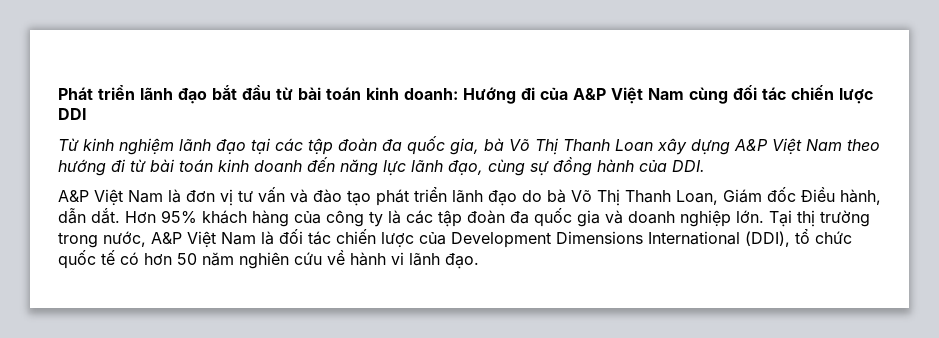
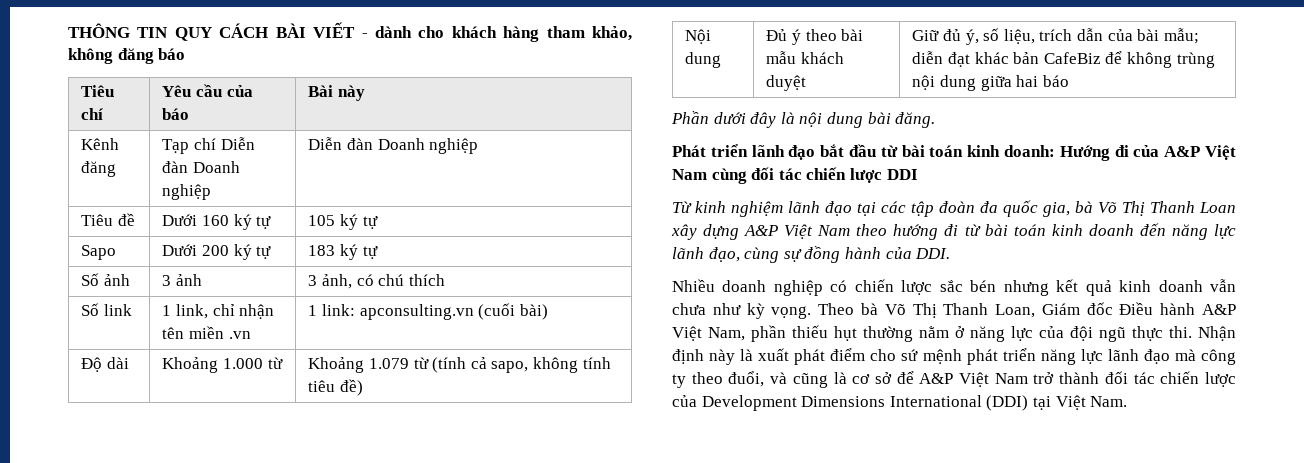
(58, 93) none -> [68,22,632,42] [68,48,186,64] [81,85,115,97] [81,108,104,120] [162,84,253,97] [162,108,190,120] [308,85,366,101] [81,138,120,150] [81,161,117,177] [162,137,255,154] [162,161,241,173] [162,184,212,200] [308,137,479,154] [81,213,136,226] [162,214,272,230] [308,214,378,230] [81,245,117,260] [162,244,272,260] [308,244,378,260] [81,273,131,286] [162,274,203,286] [308,274,445,289] [81,303,133,316] [162,304,275,319] [162,326,251,339] [308,303,548,320] [81,357,130,372] [162,357,283,373] [308,357,611,373] [308,379,364,396] [685,29,712,44] [685,52,722,68] [766,29,864,45] [766,51,845,64] [766,75,807,91] [912,28,1199,45] [912,51,1215,68] [912,75,1069,91] [671,111,936,128] THÔNG TIN QUY CÁCH BÀI VIẾT - dành cho khách hàng tham khảo, không đăng báo // Tiêu chí | Yêu cầu của báo | Bài này // Kênh đăng | Tạp chí Diễn đàn Doanh nghiệp | Diễn đàn Doanh nghiệp // Tiêu đề | Dưới 160 ký tự | 105 ký tự // Sapo | Dưới 200 ký tự | 183 ký tự // Số ảnh | 3 ảnh | 3 ảnh, có chú thích // Số link | 1 link, chỉ nhận tên miền .vn | 1 link: apconsulting.vn (cuối bài) // Độ dài | Khoảng 1.000 từ | Khoảng 1.079 từ (tính cả sapo, không tính tiêu đề) // Nội dung | Đủ ý theo bài mẫu khách duyệt | Giữ đủ ý, số liệu, trích dẫn của bài mẫu; diễn đạt khác bản CafeBiz để không trùng nội dung giữa hai báo // Phần dưới đây là nội dung bài đăng. //
[58,187,542,206] A&P Việt Nam là đơn vị tư vấn và đào tạo phát triển lãnh đạo do -> [672,279,1236,296] [672,303,855,319] Nhiều doanh nghiệp có chiến lược sắc bén nhưng kết quả kinh doanh vẫn chưa như kỳ vọng. Theo
[840,189,881,205] [58,208,870,227] [58,231,274,248] hành, dẫn dắt. Hơn 95% khách hàng của công ty là các tập đoàn đa quốc gia và doanh nghiệp lớn. Tại thị trường trong nước, A&P Việt Nam là -> [1160,303,1236,315] [672,325,1236,342] [672,348,1236,365] [672,371,1100,388] hành A&P Việt Nam, phần thiếu hụt thường nằm ở năng lực của đội ngũ thực thi. Nhận định này là xuất phát điểm cho sứ mệnh phát triển năng lực lãnh đạo mà công ty theo đuổi, và cũng là cơ sở để A&P Việt Nam trở thành
[745,229,852,247] [58,250,479,269] (DDI), tổ chức quốc tế có hơn 50 năm nghiên cứu về hành vi lãnh đạo. -> [986,395,1128,411] (DDI) tại Việt Nam.

